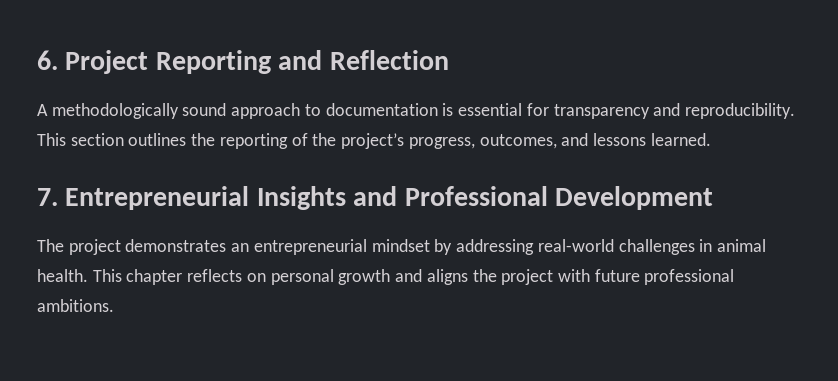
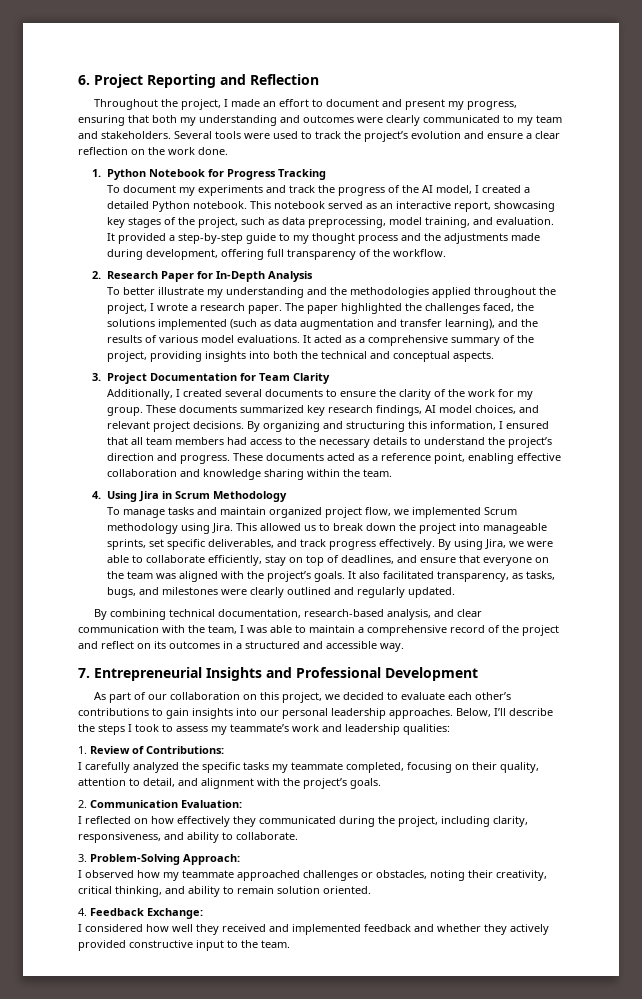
[37,103,795,119] [37,133,711,149] A methodologically sound approach to documentation is essential for transparency and reproducibility. This section outlines the reporting of the project’s progress, outcomes, and lessons learned. -> [94,99,518,110] [78,115,562,126] [78,131,560,142] [78,147,228,155] [92,169,326,180] [106,185,530,196] [106,201,555,212] [106,217,554,228] [106,233,540,244] [106,249,446,260] [92,271,313,282] [106,287,556,298] [106,303,534,314] [106,319,538,330] [106,335,534,346] [106,351,494,362] [92,373,330,384] [106,389,533,400] [106,405,539,416] [106,421,549,432] [106,437,552,448] [106,453,561,464] [106,469,392,480] [92,491,287,502] [106,507,517,518] [106,523,547,534] [106,539,553,550] [106,555,549,566] [106,571,555,582] [106,587,455,598] [94,609,483,620] [78,625,559,636] [78,641,404,652] Throughout the project, I made an effort to document and present my progress, ensuring that both my understanding and outcomes were clearly communicated to my team and stakeholders. Several tools were used to track the project’s evolution and ensure a clear reflection on the work done. // 1. Python Notebook for Progress Tracking // To document my experiments and track the progress of the AI model, I created a detailed Python notebook. This notebook served as an interactive report, showcasing key stages of the project, such as data preprocessing, model training, and evaluation. It provided a step-by-step guide to my thought process and the adjustments made during development, offering full transparency of the workflow. // 2. Research Paper for In-Depth Analysis // To better illustrate my understanding and the methodologies applied throughout the project, I wrote a research paper. The paper highlighted the challenges faced, the solutions implemented (such as data augmentation and transfer learning), and the results of various model evaluations. It acted as a comprehensive summary of the project, providing insights into both the technical and conceptual aspects. // 3. Project Documentation for Team Clarity // Additionally, I created several documents to ensure the clarity of the work for my group. These documents summarized key research findings, AI model choices, and relevant project decisions. By organizing and structuring this information, I ensured that all team members had access to the necessary details to understand the project’s direction and progress. These documents acted as a reference point, enabling effective collaboration and knowledge sharing within the team. // 4. Using Jira in Scrum Methodology // To manage tasks and maintain organized project flow, we implemented Scrum methodology using Jira. This allowed us to break down the project into manageable sprints, set specific deliverables, and track progress effectively. By using Jira, we were able to collaborate efficiently, stay on top of deadlines, and ensure that everyone on the team was aligned with the project’s goals. It also facilitated transparency, as tasks, bugs, and milestones were clearly outlined and regularly updated. // By combining technical documentation, research-based analysis, and clear communication with the team, I was able to maintain a comprehensive record of the project and reflect on its outcomes in a structured and accessible way.
[37,239,766,255] [37,269,735,285] [37,299,114,312] The project demonstrates an entrepreneurial mindset by addressing real-world challenges in animal health. This chapter reflects on personal growth and aligns the project with future professional ambitions. -> [94,692,512,703] [78,708,553,719] [78,724,450,735] [78,746,224,754] [78,762,539,773] [78,778,381,789] [78,800,242,808] [78,816,528,827] [78,832,298,843] [78,854,240,865] [78,870,547,881] [78,886,371,897] [78,908,203,919] [78,924,549,935] [78,940,290,951] As part of our collaboration on this project, we decided to evaluate each other’s contributions to gain insights into our personal leadership approaches. Below, I’ll describe the steps I took to assess my teammate’s work and leadership qualities: // 1. Review of Contributions: // I carefully analyzed the specific tasks my teammate completed, focusing on their quality, attention to detail, and alignment with the project’s goals. // 2. Communication Evaluation: // I reflected on how effectively they communicated during the project, including clarity, responsiveness, and ability to collaborate. // 3. Problem-Solving Approach: // I observed how my teammate approached challenges or obstacles, noting their creativity, critical thinking, and ability to remain solution oriented. // 4. Feedback Exchange: // I considered how well they received and implemented feedback and whether they actively provided constructive input to the team.

